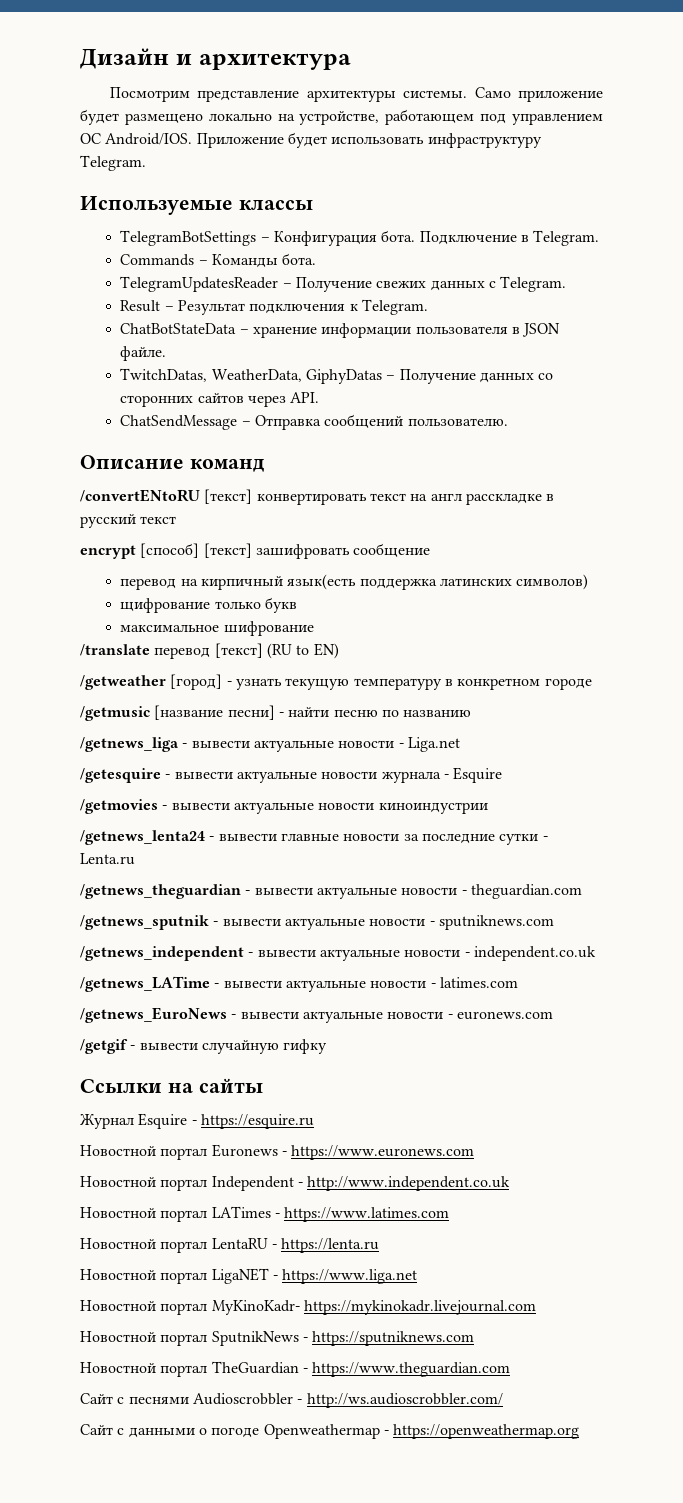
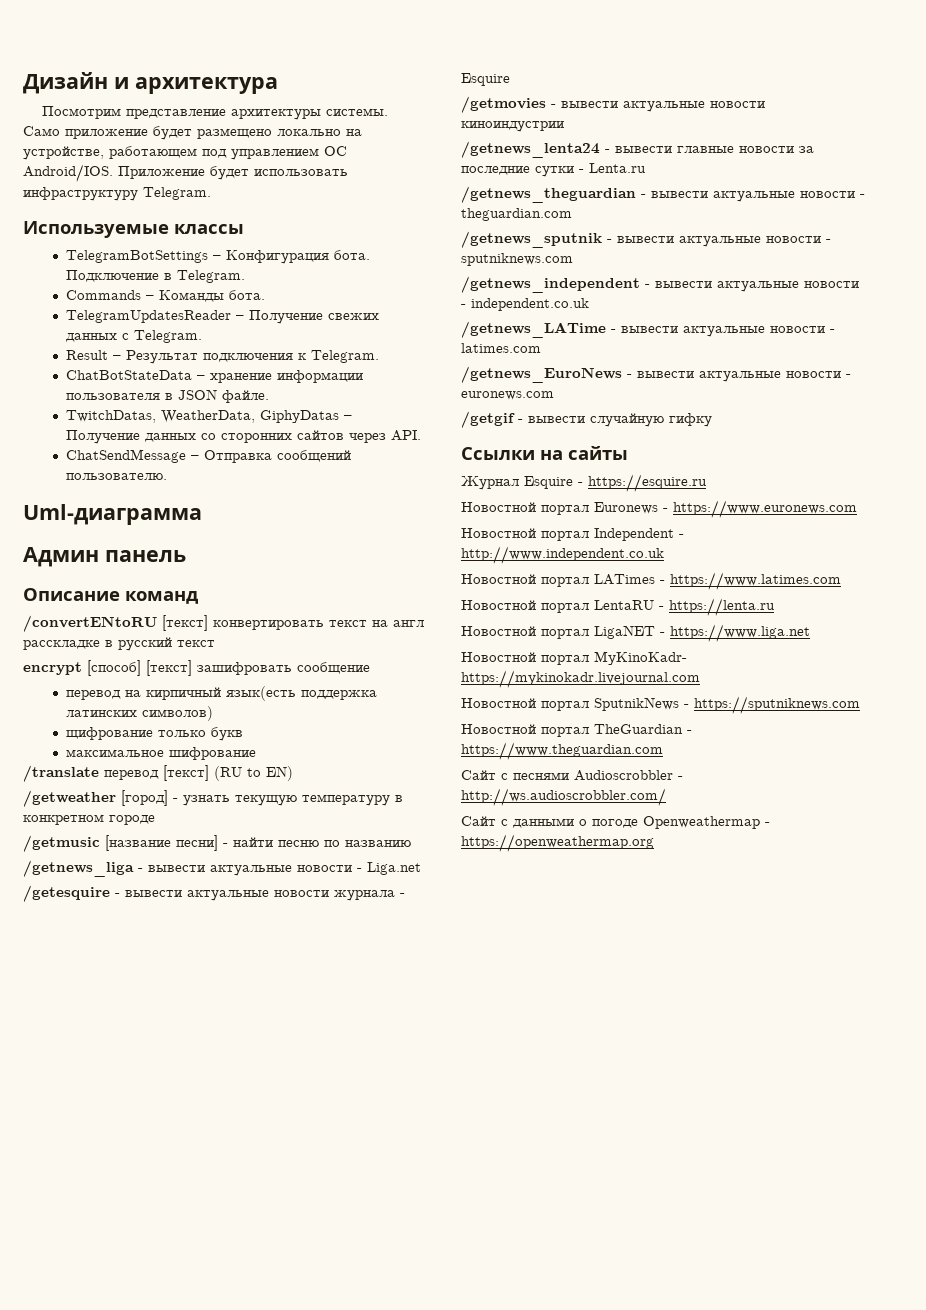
(508, 422) none -> [23,504,202,525] [23,547,186,567] // Uml-диаграмма // Админ панель

